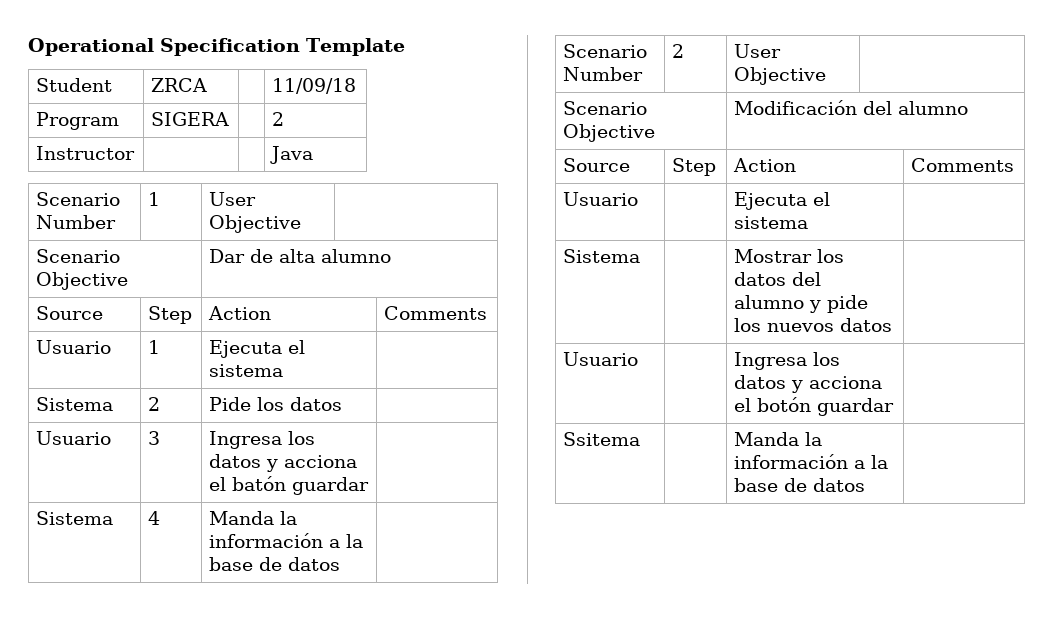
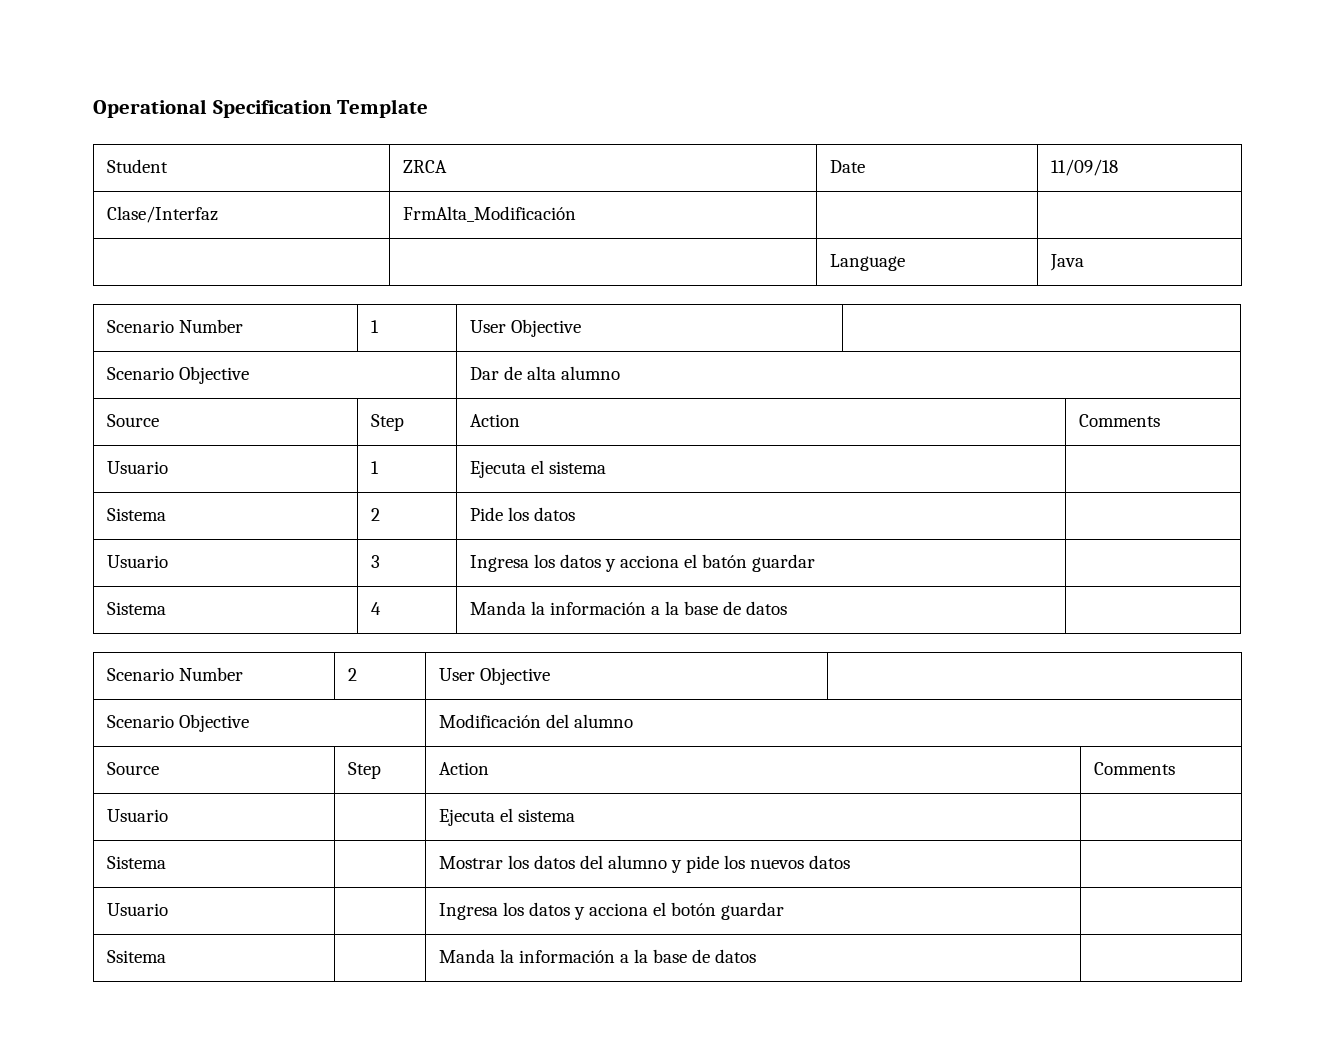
(208, 85) none -> [830,160,866,173] Date
[36,112,120,130] [151,112,230,126] [272,112,285,126] [36,146,136,160] Program | SIGERA | | 2 // Instructor | | -> [107,206,219,223] [403,206,577,222] [830,254,906,271] Clase/Interfaz | FrmAlta_Modificación | | // | | Language

